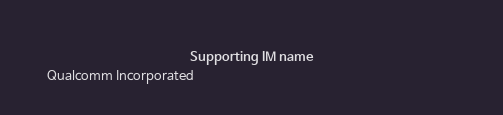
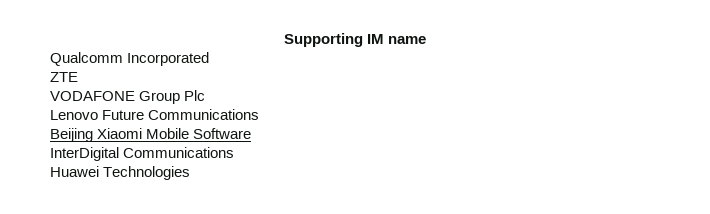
(195, 77) none -> [50,72,78,82] [50,90,206,104] [50,109,260,120] [50,128,252,142] [50,147,235,161] [50,166,191,180] // ZTE // VODAFONE Group Plc // Lenovo Future Communications // Beijing Xiaomi Mobile Software // InterDigital Communications // Huawei Technologies

